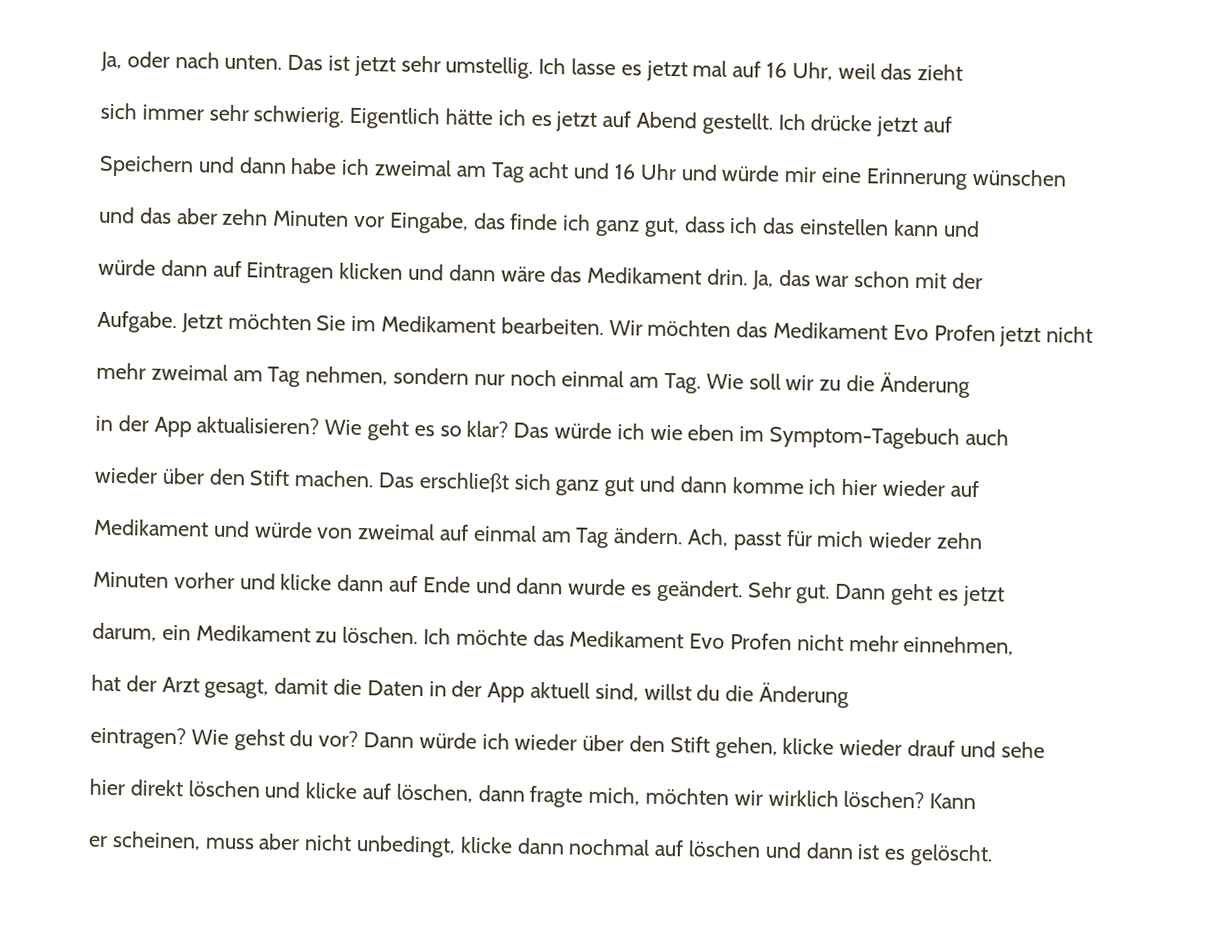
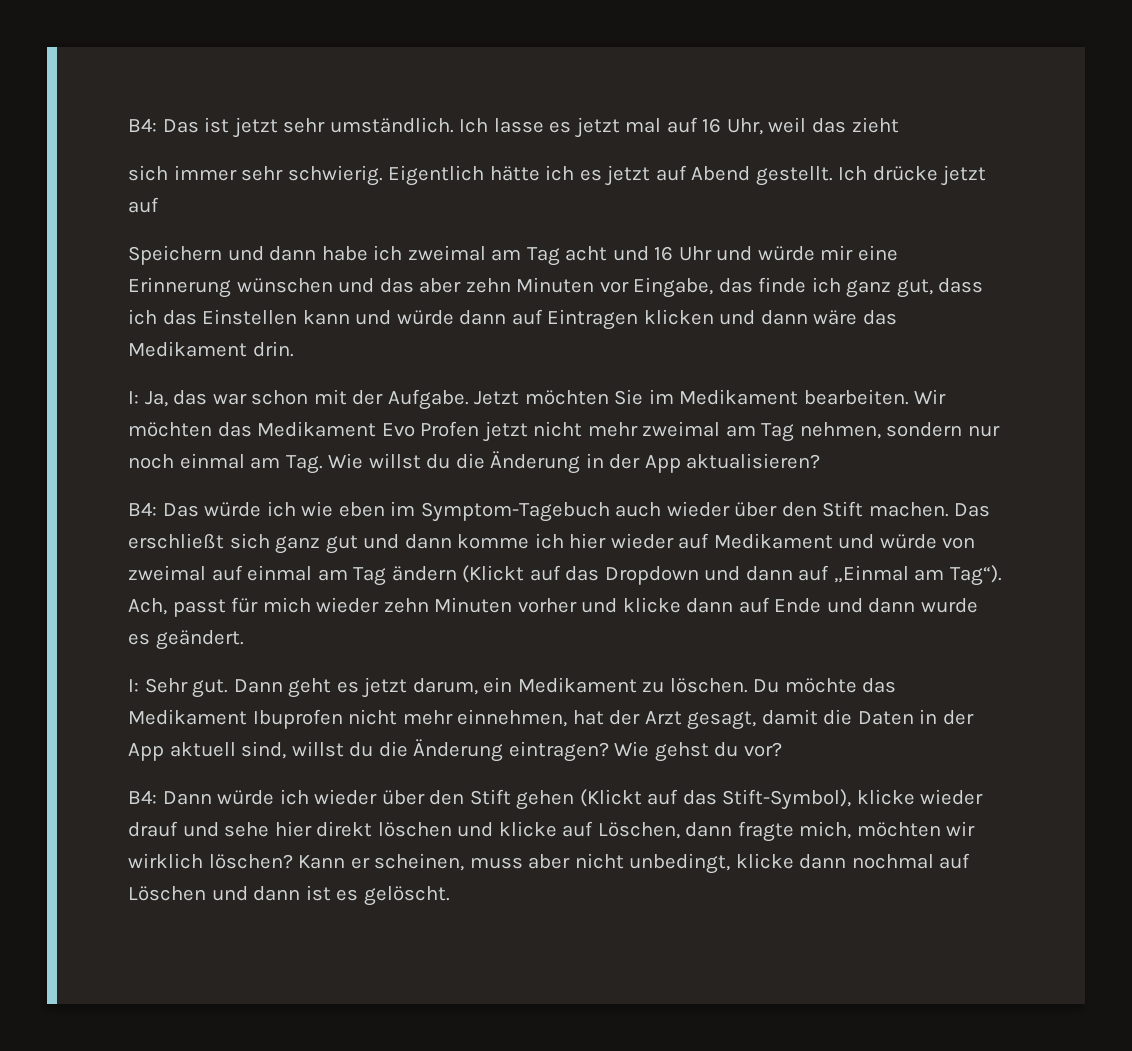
[100,51,283,72] Ja, oder nach unten. -> [128,118,157,132] B4:
[445,56,534,79] umstellig. -> [329,117,454,133] umständlich.
(1067, 177) // -> (333, 285) none
[799,218,890,236] einstellen -> [202,309,298,325] Einstellen
(980, 229) // -> (392, 317) none
(749, 277) none -> [128,391,139,404] // I:
(983, 281) // -> (384, 397) none
(1094, 334) // -> (583, 429) none
[748,371,970,398] soll wir zu die Änderung // -> [368,451,581,474] willst du die Änderung
[324,419,509,441] Wie geht es so klar? -> [128,502,157,516] // B4:
(1009, 437) // -> (662, 509) none
(979, 489) // -> (710, 541) none
[613,527,684,545] ändern. -> [391,565,1003,586] ändern (Klickt auf das Dropdown und dann auf „Einmal am Tag“).
(984, 541) // -> (429, 605) none
(743, 591) none -> [128,679,139,692] // I:
(1005, 596) // -> (408, 687) none
[423,628,452,645] Ich -> [753,679,780,693] Du
[689,633,793,651] Evo Profen -> [252,709,343,729] Ibuprofen
(1015, 645) // -> (568, 718) none
(850, 695) // -> (504, 750) none
(359, 739) none -> [128,790,157,804] // B4:
[714,736,778,759] gehen, -> [516,789,852,810] gehen (Klickt auf das Stift-Symbol),
(1045, 750) // -> (270, 829) none
[395,783,473,803] löschen, -> [597,822,680,839] Löschen,
(977, 801) // -> (346, 862) none
[688,840,762,858] löschen -> [128,886,206,901] Löschen

